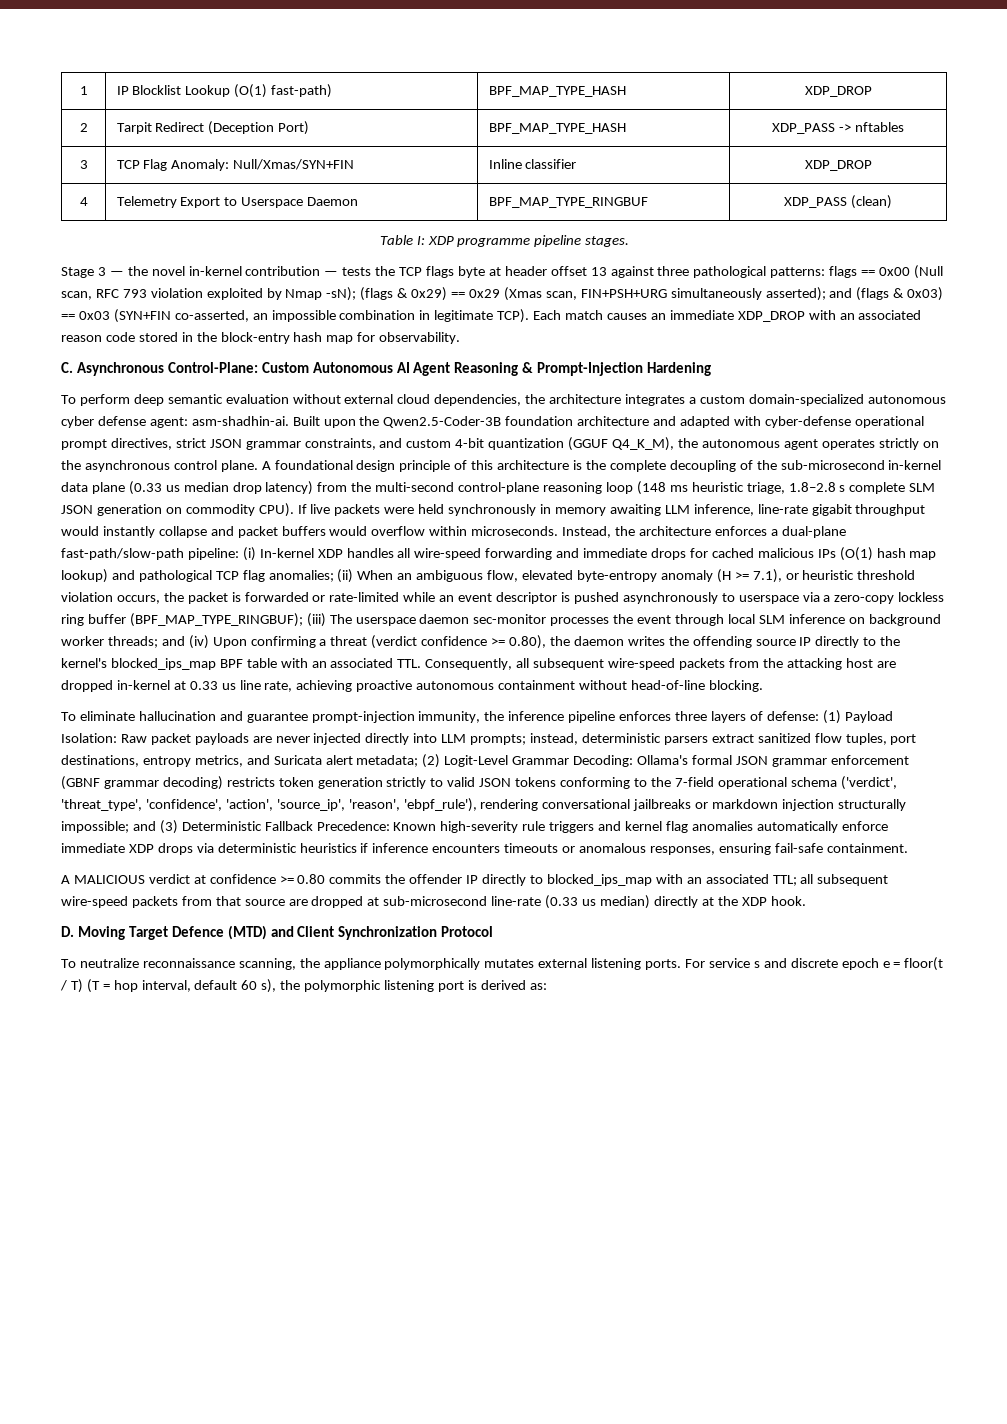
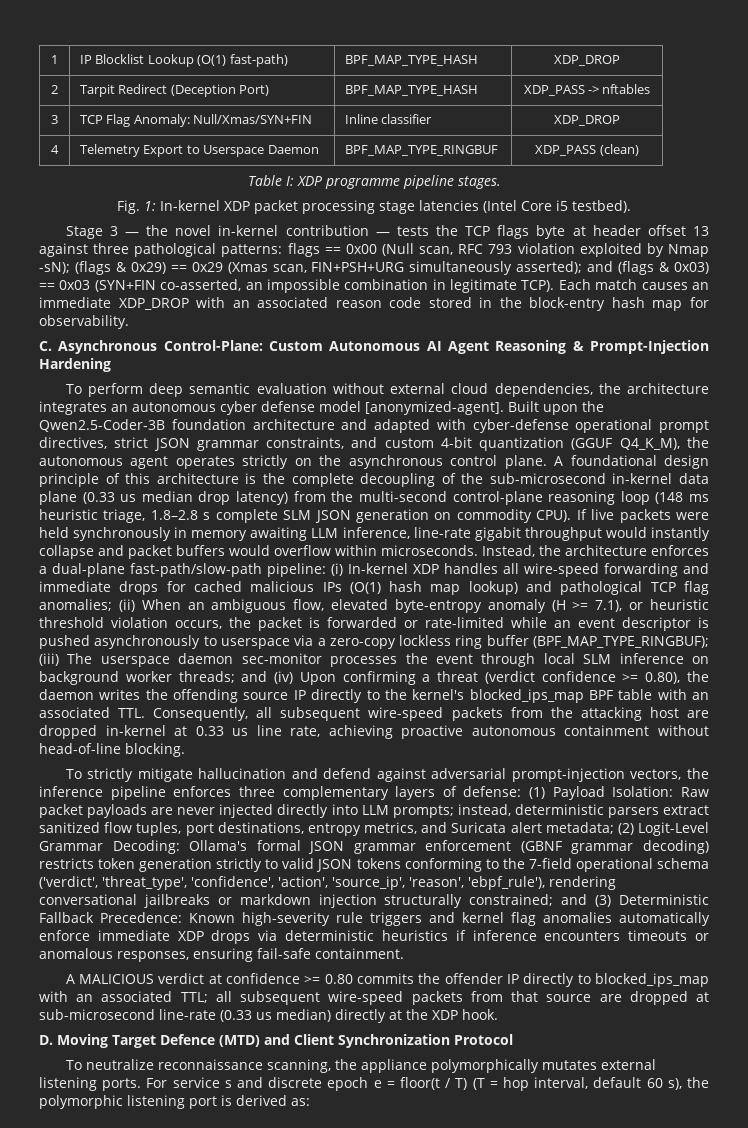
(630, 241) none -> [117,200,631,214] // Fig. 1: In-kernel XDP packet processing stage latencies (Intel Core i5 testbed).
[688,394,864,406] a custom domain-specialized -> [111,404,128,412] an
[149,416,289,428] agent: asm-shadhin-ai. -> [319,401,504,415] model [anonymized-agent].
[79,711,481,723] eliminate hallucination and guarantee prompt-injection immunity, -> [87,768,682,782] strictly mitigate hallucination and defend against adversarial prompt-injection vectors,
(708, 716) none -> [282,786,389,800] complementary
[61,821,129,833] impossible; -> [469,894,554,906] constrained;

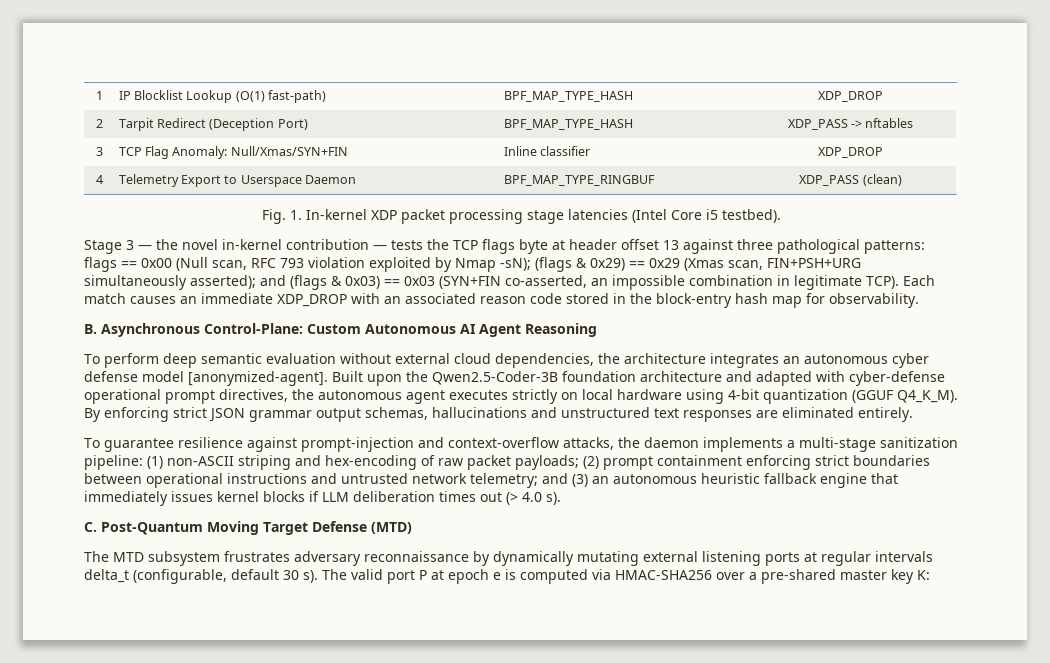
[247,175,501,189] // Table I: XDP programme pipeline stages. -> (902, 180) none
[144,201,156,211] 1: -> [289,210,302,220] 1.
[39,341,52,351] C. -> [84,324,97,334] B.
[572,340,709,354] [39,358,111,372] & Prompt-Injection Hardening -> (597, 330) none
[114,437,709,451] [39,455,710,469] [39,473,709,487] [39,491,710,505] [39,509,710,523] [39,527,710,541] [39,545,709,559] [39,563,709,577] [39,581,709,595] [39,599,709,613] [39,617,709,631] [39,635,710,649] [39,653,709,667] [39,671,709,685] [39,689,709,703] [39,707,709,721] [39,725,709,739] [39,743,185,757] [65,768,709,782] [39,786,709,800] [39,804,709,818] [39,822,709,836] [39,840,709,854] [39,858,710,872] [39,876,616,890] [39,894,710,908] [39,912,710,926] [39,930,709,944] [39,948,404,962] [65,973,709,987] [39,991,710,1005] [39,1009,498,1023] [39,1035,53,1045] strict JSON grammar constraints, and custom 4-bit quantization (GGUF Q4_K_M), the autonomous agent operates strictly on the asynchronous control plane. A foundational design principle of this architecture is the complete decoupling of the sub-microsecond in-kernel data plane (0.33 us median drop latency) from the multi-second control-plane reasoning loop (148 ms heuristic triage, 1.8–2.8 s complete SLM JSON generation on commodity CPU). If live packets were held synchronously in memory awaiting LLM inference, line-rate gigabit throughput would instantly collapse and packet buffers would overflow within microseconds. Instead, the architecture enforces a dual-plane fast-path/slow-path pipeline: (i) In-kernel XDP handles all wire-speed forwarding and immediate drops for cached malicious IPs (O(1) hash map lookup) and pathological TCP flag anomalies; (ii) When an ambiguous flow, elevated byte-entropy anomaly (H >= 7.1), or heuristic threshold violation occurs, the packet is forwarded or rate-limited while an event descriptor is pushed asynchronously to userspace via a zero-copy lockless ring buffer (BPF_MAP_TYPE_RINGBUF); (iii) The userspace daemon sec-monitor processes the event through local SLM inference on background worker threads; and (iv) Upon confirming a threat (verdict confidence >= 0.80), the daemon writes the offending source IP directly to the kernel's blocked_ips_map BPF table with an associated TTL. Consequently, all subsequent wire-speed packets from the attacking host are dropped in-kernel at 0.33 us line rate, achieving proactive autonomous containment without head-of-line blocking. // To strictly mitigate hallucination and defend against adversarial prompt-injection vectors, the inference pipeline enforces three complementary layers of defense: (1) Payload Isolation: Raw packet payloads are never injected directly into LLM prompts; instead, deterministic parsers extract sanitized flow tuples, port destinations, entropy metrics, and Suricata alert metadata; (2) Logit-Level Grammar Decoding: Ollama's formal JSON grammar enforcement (GBNF grammar decoding) restricts token generation strictly to valid JSON tokens conforming to the 7-field operational schema ('verdict', 'threat_type', 'confidence', 'action', 'source_ip', 'reason', 'ebpf_rule'), rendering conversational jailbreaks or markdown injection structurally constrained; and (3) Deterministic Fallback Precedence: Known high-severity rule triggers and kernel flag anomalies automatically enforce immediate XDP drops via deterministic heuristics if inference encounters timeouts or anomalous responses, ensuring fail-safe containment. // A MALICIOUS verdict at confidence >= 0.80 commits the offender IP directly to blocked_ips_map with an associated TTL; all subsequent wire-speed packets from that source are dropped at sub-microsecond line-rate (0.33 us median) directly at the XDP hook. // D. -> [292,389,958,404] [84,407,913,422] [84,437,958,452] [84,455,930,470] [84,473,898,488] [84,491,561,506] [84,522,203,535] the autonomous agent executes strictly on local hardware using 4-bit quantization (GGUF Q4_K_M). By enforcing strict JSON grammar output schemas, hallucinations and unstructured text responses are eliminated entirely. // To guarantee resilience against prompt-injection and context-overflow attacks, the daemon implements a multi-stage sanitization pipeline: (1) non-ASCII striping and hex-encoding of raw packet payloads; (2) prompt containment enforcing strict boundaries between operational instructions and untrusted network telemetry; and (3) an autonomous heuristic fallback engine that immediately issues kernel blocks if LLM deliberation times out (> 4.0 s). // C. Post-Quantum
[159,1034,215,1045] Defence -> [312,521,367,532] Defense
[263,1034,513,1048] [65,1059,656,1073] [39,1077,709,1091] [39,1095,310,1109] and Client Synchronization Protocol // To neutralize reconnaissance scanning, the appliance polymorphically mutates external listening ports. For service s and discrete epoch e = floor(t / T) (T = hop interval, default 60 s), the polymorphic listening port is derived as: -> [84,551,933,566] [84,569,930,584] // The MTD subsystem frustrates adversary reconnaissance by dynamically mutating external listening ports at regular intervals delta_t (configurable, default 30 s). The valid port P at epoch e is computed via HMAC-SHA256 over a pre-shared master key K:

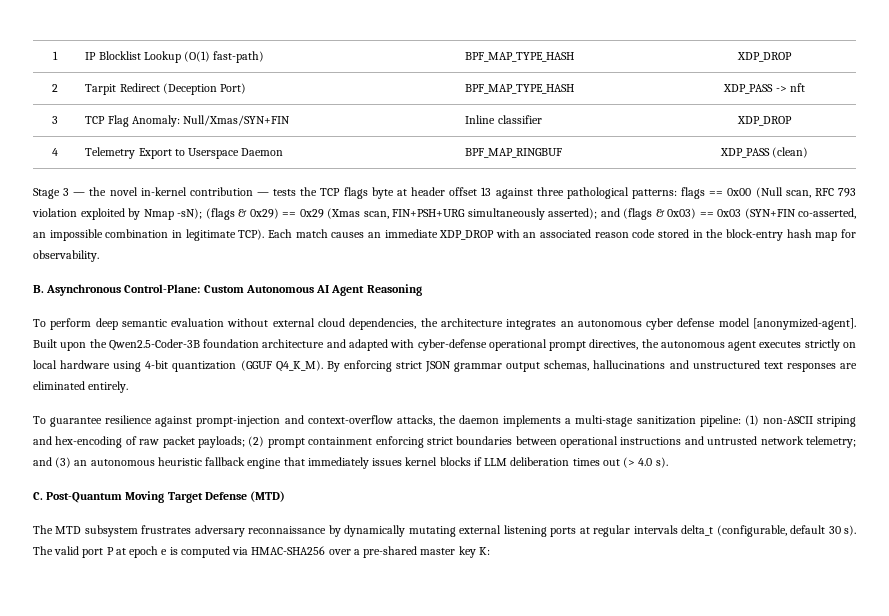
[865,118,914,128] nftables -> [789,83,805,92] nft
[503,175,655,186] BPF_MAP_TYPE_RINGBUF -> [465,148,563,158] BPF_MAP_RINGBUF
[261,209,781,224] // Fig. 1. In-kernel XDP packet processing stage latencies (Intel Core i5 testbed). -> (809, 152) none

